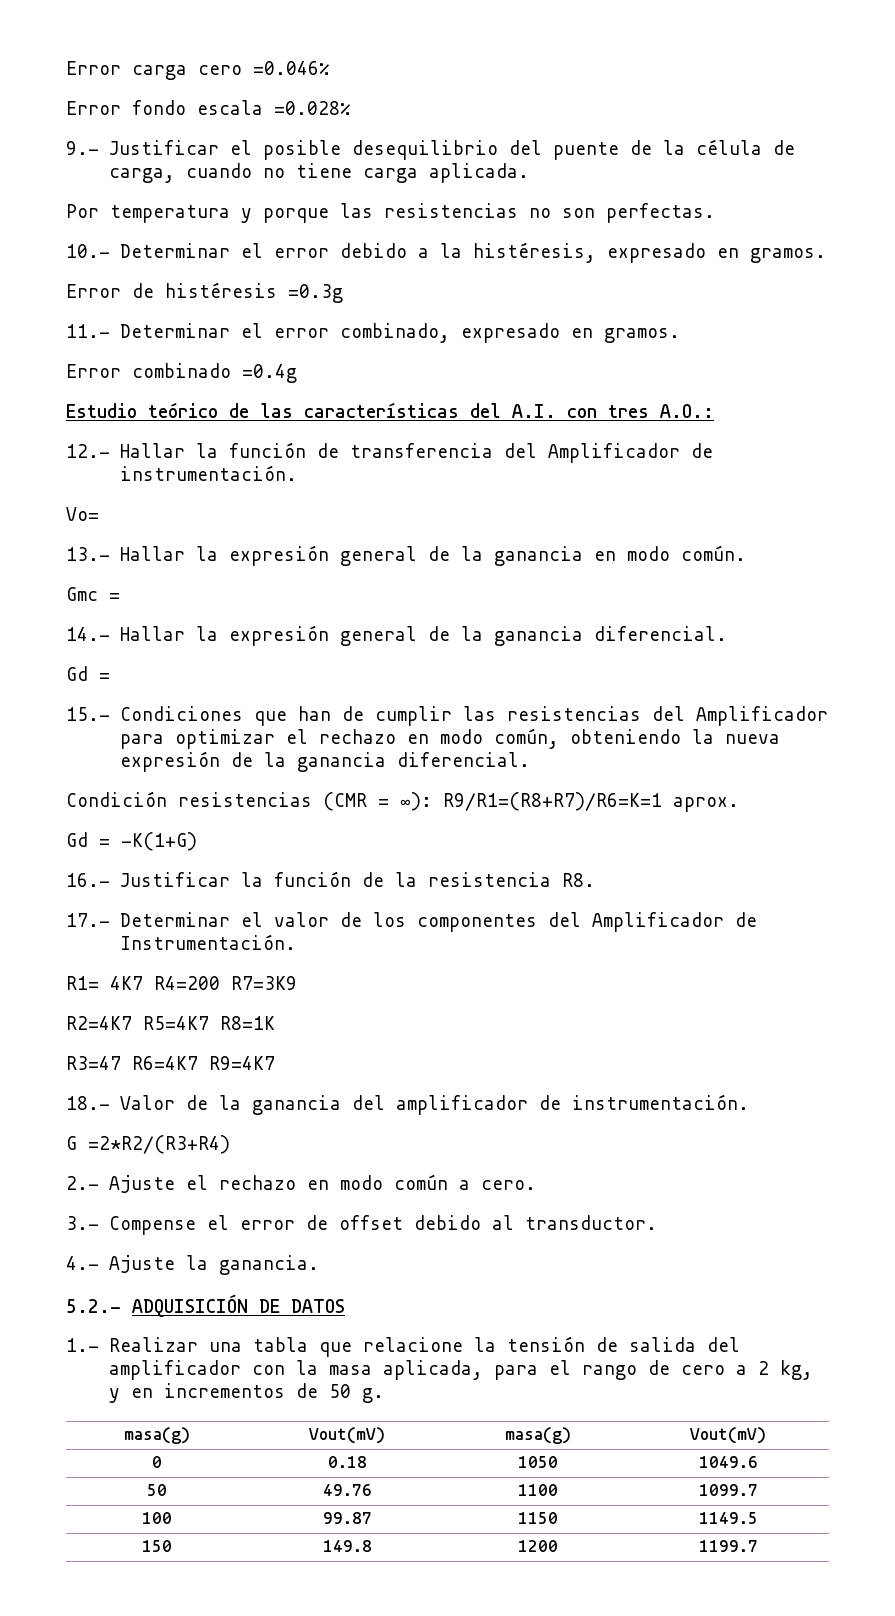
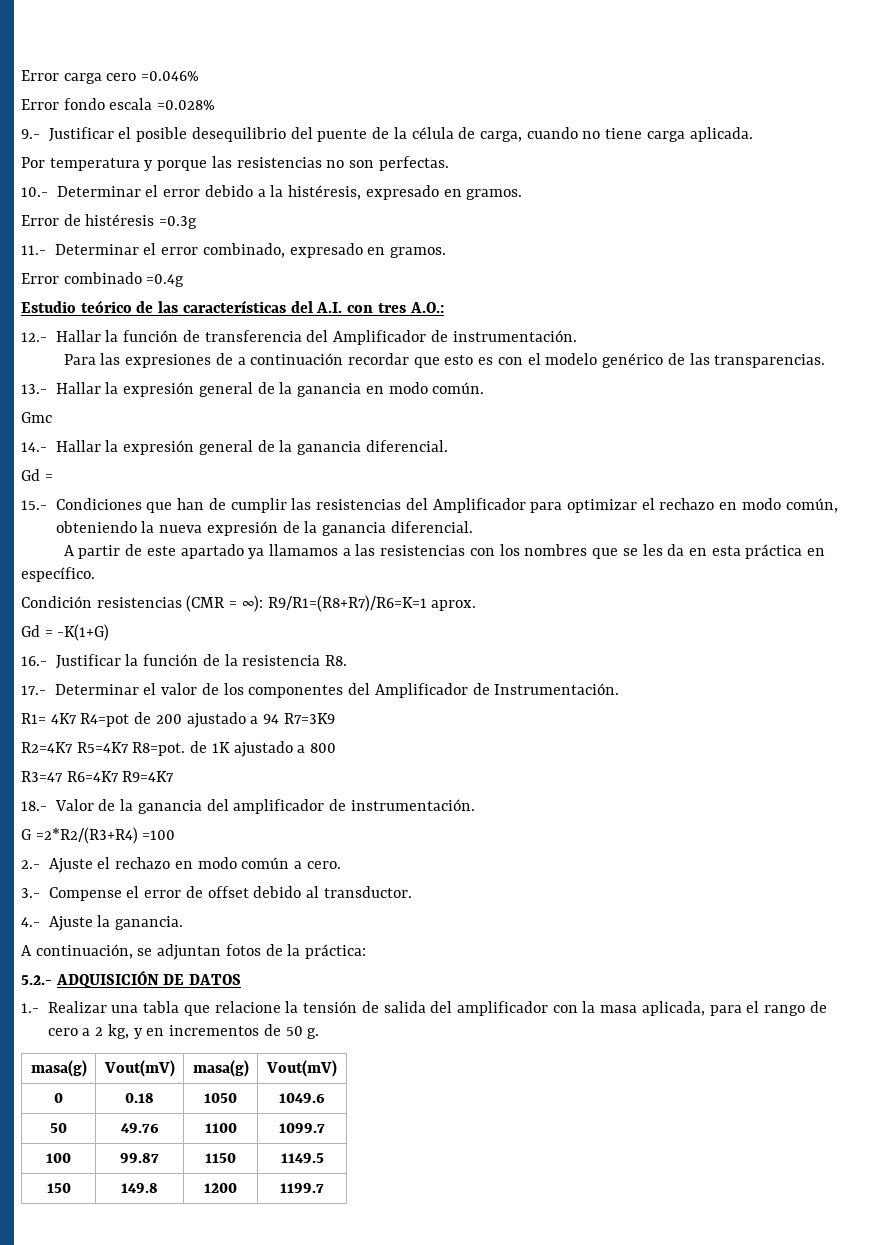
[66,507,99,521] Vo= -> [63,353,826,368] Para las expresiones de a continuación recordar que esto es con el modelo genérico de las transparencias.
[109,593,120,601] = -> (52, 417) none
(530, 759) none -> [63,544,826,559] [21,567,95,582] // A partir de este apartado ya llamamos a las resistencias con los nombres que se les da en esta práctica en específico.
[154,976,297,990] [66,1016,275,1030] R4=200 R7=3K9 // R2=4K7 R5=4K7 R8=1K -> [80,712,335,728] [21,741,337,757] R4=pot de 200 ajustado a 94 R7=3K9 // R2=4K7 R5=4K7 R8=pot. de 1K ajustado a 800
(230, 1144) none -> [142,830,176,840] =100
(319, 1265) none -> [21,944,367,960] // A continuación, se adjuntan fotos de la práctica:

